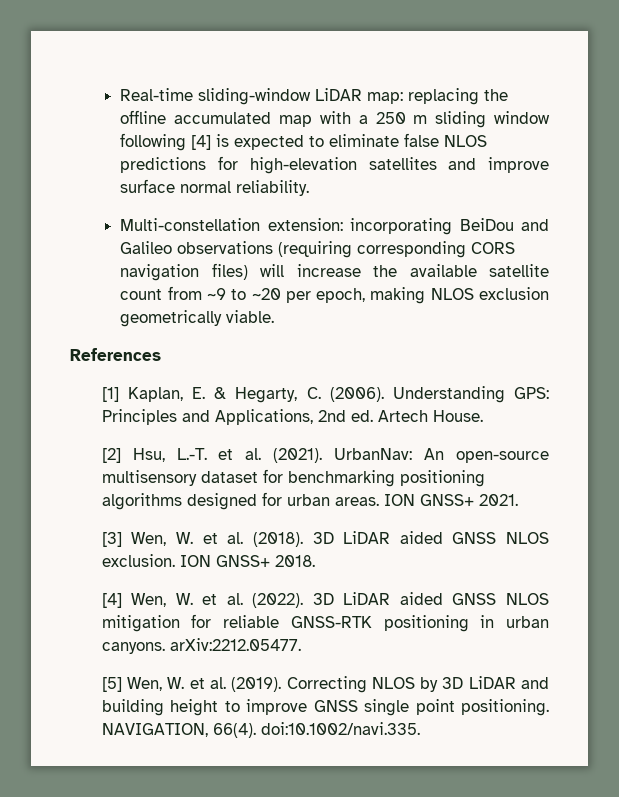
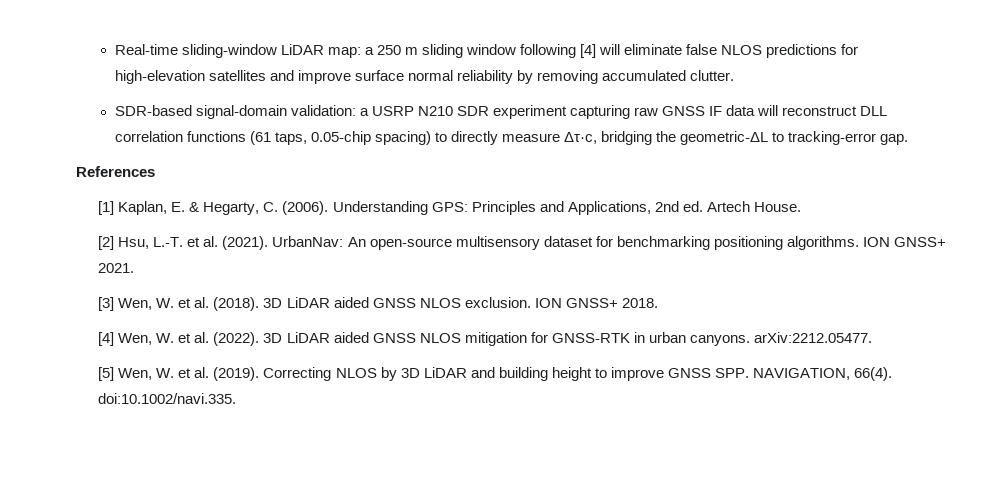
[408,88,509,105] [120,110,351,127] replacing the offline accumulated map with -> (361, 52) none
[216,134,325,150] is expected to -> [599,44,621,55] will
[236,180,310,196] [120,218,549,235] [120,241,516,258] [120,263,550,281] [120,286,549,304] [120,310,275,327] reliability. // Multi-constellation extension: incorporating BeiDou and Galileo observations (requiring corresponding CORS navigation files) will increase the available satellite count from ~9 to ~20 per epoch, making NLOS exclusion geometrically viable. -> [456,70,735,84] [114,105,888,119] [114,131,909,145] reliability by removing accumulated clutter. // SDR-based signal-domain validation: a USRP N210 SDR experiment capturing raw GNSS IF data will reconstruct DLL correlation functions (61 taps, 0.05-chip spacing) to directly measure Δτ·c, bridging the geometric-ΔL to tracking-error gap.
[101,492,379,510] algorithms designed for urban areas. -> [786,236,859,250] algorithms.
[223,615,469,632] reliable GNSS-RTK positioning -> [551,333,630,343] GNSS-RTK
[364,699,549,716] single point positioning. -> [715,368,750,378] SPP.

